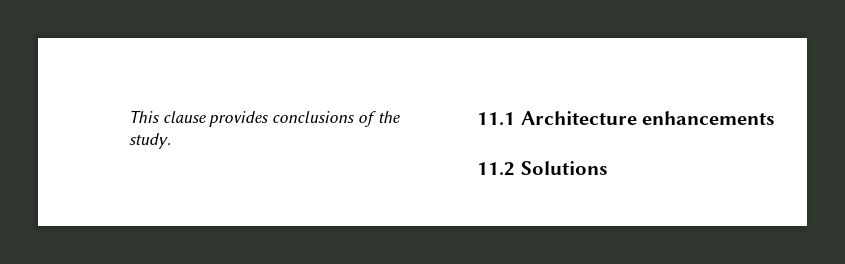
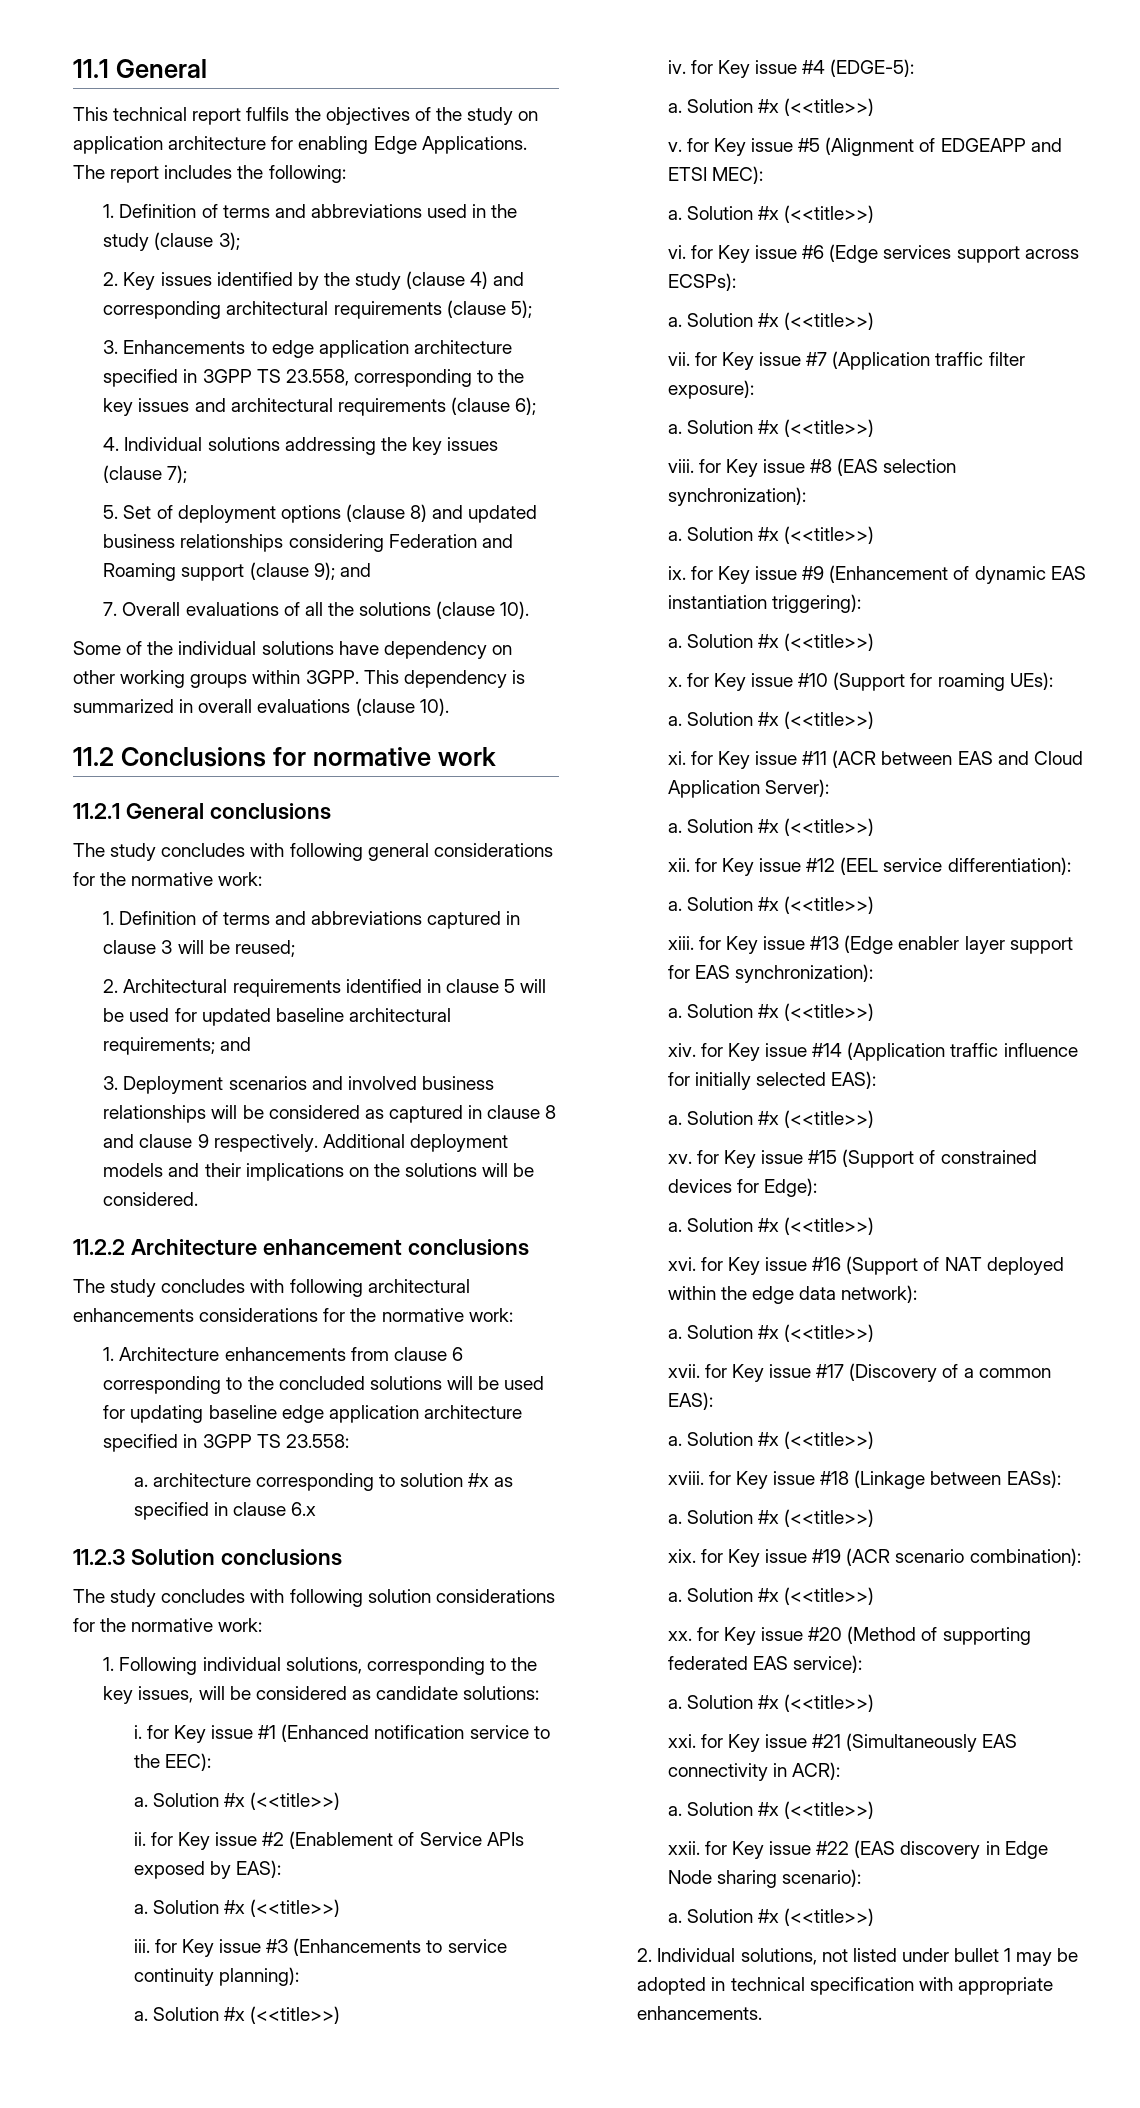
[129,110,400,127] [129,133,171,149] [477,111,776,125] [477,161,608,176] This clause provides conclusions of the study. // 11.1 Architecture enhancements // 11.2 Solutions -> [73,59,207,78] [73,107,539,125] [73,136,527,154] [73,165,346,183] [103,204,518,218] [103,232,240,251] [103,271,525,290] [103,300,532,319] [103,340,512,358] [103,369,525,387] [103,397,537,416] [103,437,499,455] [103,465,188,483] [103,504,538,523] [103,534,513,552] [103,562,371,581] [103,601,530,619] [73,641,512,659] [73,670,525,688] [73,698,449,716] [73,747,496,767] [73,803,331,820] [73,843,553,861] [73,872,263,886] [103,911,521,929] [103,940,295,957] [103,979,547,997] [103,1008,451,1026] [103,1037,252,1055] [103,1076,494,1094] [103,1105,557,1123] [103,1134,508,1152] [103,1163,535,1181] [103,1192,199,1206] [73,1239,529,1256] [73,1279,470,1297] [73,1308,513,1322] [103,1347,463,1361] [103,1376,545,1394] [103,1405,522,1423] [103,1434,349,1452] [133,1473,514,1491] [133,1502,317,1520] [73,1549,342,1566] [73,1589,555,1607] [73,1618,263,1632] [103,1657,538,1675] [103,1686,540,1704] [133,1724,550,1743] [133,1753,211,1771] [133,1792,341,1810] [133,1831,524,1850] [133,1860,281,1879] [133,1899,341,1917] [133,1938,507,1957] [133,1967,299,1986] [133,2006,341,2024] [667,59,915,78] [667,98,875,116] [667,137,1062,156] [667,166,763,184] [667,205,875,223] [667,244,1079,263] [667,273,736,291] [667,312,875,330] [667,351,1025,370] [667,380,754,399] [667,419,875,437] [667,458,957,477] [667,487,806,506] [667,526,875,544] [667,565,1086,584] [667,594,861,613] [667,633,875,651] [667,672,1053,691] [667,711,875,729] [667,750,1083,769] [667,779,829,798] [667,818,875,836] [667,857,1071,876] [667,896,875,914] [667,935,1073,954] [667,964,873,983] [667,1003,875,1021] [667,1042,1078,1061] [667,1071,877,1090] [667,1110,875,1128] [667,1149,1037,1168] [667,1178,817,1197] [667,1217,875,1235] [667,1256,1064,1275] [667,1285,918,1304] [667,1324,875,1342] [667,1363,1051,1382] [667,1392,713,1410] [667,1431,875,1449] [667,1470,1061,1489] [667,1509,875,1527] [667,1548,1081,1567] [667,1587,875,1605] [667,1626,1031,1645] [667,1655,862,1673] [667,1694,875,1712] [667,1733,1018,1752] [667,1762,840,1781] [667,1801,875,1819] [667,1840,1048,1859] [667,1869,861,1888] [667,1908,875,1926] [637,1948,1079,1966] [637,1977,1053,1995] [637,2006,763,2020] 11.1 General // This technical report fulfils the objectives of the study on application architecture for enabling Edge Applications. The report includes the following: // 1. Definition of terms and abbreviations used in the study (clause 3); // 2. Key issues identified by the study (clause 4) and corresponding architectural requirements (clause 5); // 3. Enhancements to edge application architecture specified in 3GPP TS 23.558, corresponding to the key issues and architectural requirements (clause 6); // 4. Individual solutions addressing the key issues (clause 7); // 5. Set of deployment options (clause 8) and updated business relationships considering Federation and Roaming support (clause 9); and // 7. Overall evaluations of all the solutions (clause 10). // Some of the individual solutions have dependency on other working groups within 3GPP. This dependency is summarized in overall evaluations (clause 10). // 11.2 Conclusions for normative work // 11.2.1 General conclusions // The study concludes with following general considerations for the normative work: // 1. Definition of terms and abbreviations captured in clause 3 will be reused; // 2. Architectural requirements identified in clause 5 will be used for updated baseline architectural requirements; and // 3. Deployment scenarios and involved business relationships will be considered as captured in clause 8 and clause 9 respectively. Additional deployment models and their implications on the solutions will be considered. // 11.2.2 Architecture enhancement conclusions // The study concludes with following architectural enhancements considerations for the normative work: // 1. Architecture enhancements from clause 6 corresponding to the concluded solutions will be used for updating baseline edge application architecture specified in 3GPP TS 23.558: // a. architecture corresponding to solution #x as specified in clause 6.x // 11.2.3 Solution conclusions // The study concludes with following solution considerations for the normative work: // 1. Following individual solutions, corresponding to the key issues, will be considered as candidate solutions: // i. for Key issue #1 (Enhanced notification service to the EEC): // a. Solution #x (<<title>>) // ii. for Key issue #2 (Enablement of Service APIs exposed by EAS): // a. Solution #x (<<title>>) // iii. for Key issue #3 (Enhancements to service continuity planning): // a. Solution #x (<<title>>) // iv. for Key issue #4 (EDGE-5): // a. Solution #x (<<title>>) // v. for Key issue #5 (Alignment of EDGEAPP and ETSI MEC): // a. Solution #x (<<title>>) // vi. for Key issue #6 (Edge services support across ECSPs): // a. Solution #x (<<title>>) // vii. for Key issue #7 (Application traffic filter exposure): // a. Solution #x (<<title>>) // viii. for Key issue #8 (EAS selection synchronization): // a. Solution #x (<<title>>) // ix. for Key issue #9 (Enhancement of dynamic EAS instantiation triggering): // a. Solution #x (<<title>>) // x. for Key issue #10 (Support for roaming UEs): // a. Solution #x (<<title>>) // xi. for Key issue #11 (ACR between EAS and Cloud Application Server): // a. Solution #x (<<title>>) // xii. for Key issue #12 (EEL service differentiation): // a. Solution #x (<<title>>) // xiii. for Key issue #13 (Edge enabler layer support for EAS synchronization): // a. Solution #x (<<title>>) // xiv. for Key issue #14 (Application traffic influence for initially selected EAS): // a. Solution #x (<<title>>) // xv. for Key issue #15 (Support of constrained devices for Edge): // a. Solution #x (<<title>>) // xvi. for Key issue #16 (Support of NAT deployed within the edge data network): // a. Solution #x (<<title>>) // xvii. for Key issue #17 (Discovery of a common EAS): // a. Solution #x (<<title>>) // xviii. for Key issue #18 (Linkage between EASs): // a. Solution #x (<<title>>) // xix. for Key issue #19 (ACR scenario combination): // a. Solution #x (<<title>>) // xx. for Key issue #20 (Method of supporting federated EAS service): // a. Solution #x (<<title>>) // xxi. for Key issue #21 (Simultaneously EAS connectivity in ACR): // a. Solution #x (<<title>>) // xxii. for Key issue #22 (EAS discovery in Edge Node sharing scenario): // a. Solution #x (<<title>>) // 2. Individual solutions, not listed under bullet 1 may be adopted in technical specification with appropriate enhancements.

